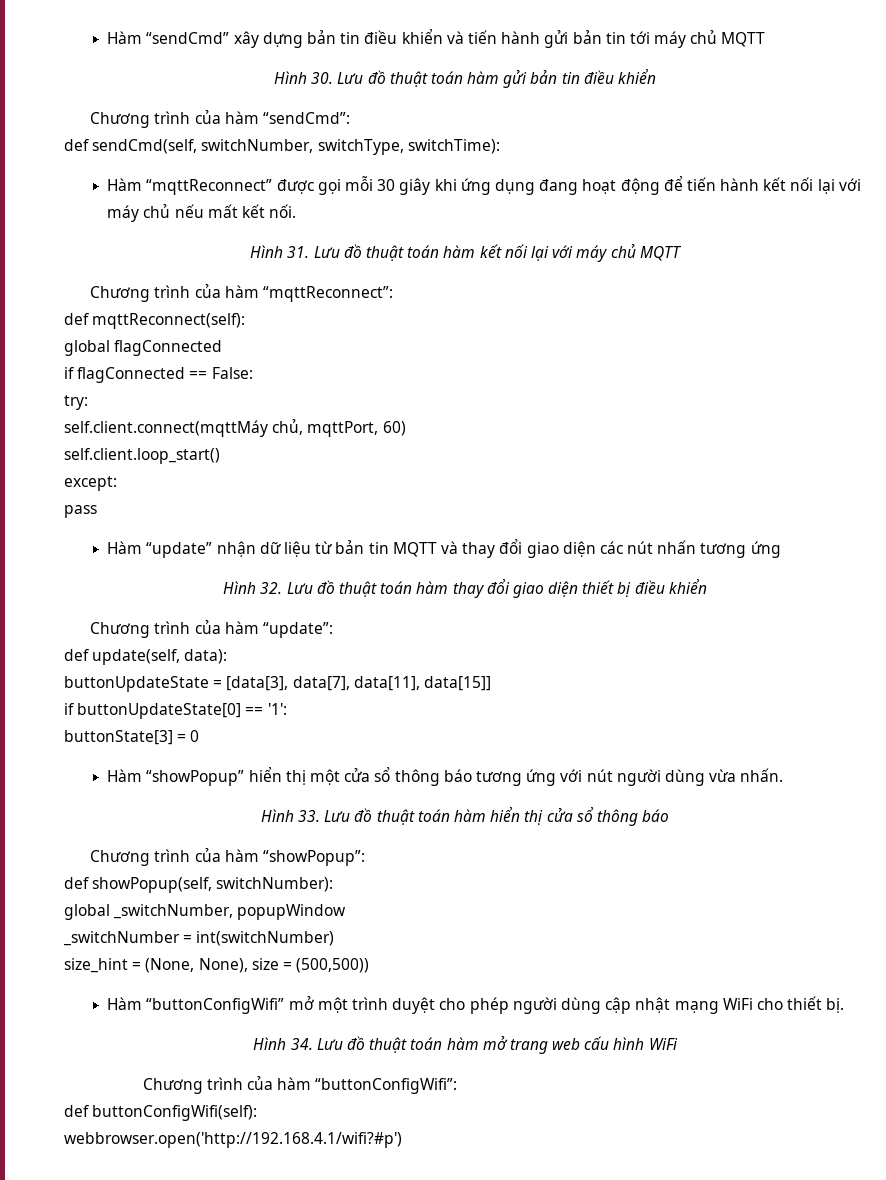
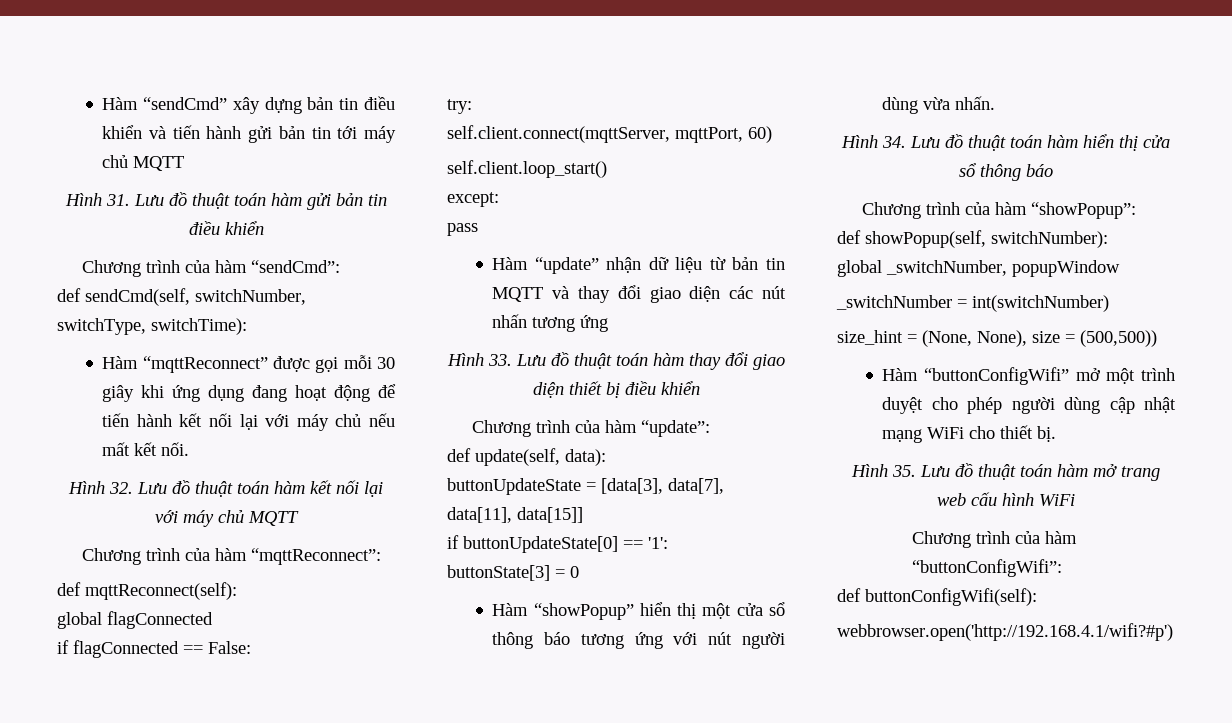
[311,72,334,84] 30. -> [105,194,130,206] 31.
[287,246,310,258] 31. -> [109,482,133,494] 32.
[64,419,304,437] self.client.connect(mqttMáy chủ, -> [447,125,670,143] self.client.connect(mqttServer,
[260,582,283,594] 32. -> [487,354,512,366] 33.
[298,810,321,822] 33. -> [882,136,906,148] 34.
[290,1038,313,1050] 34. -> [892,465,916,477] 35.

